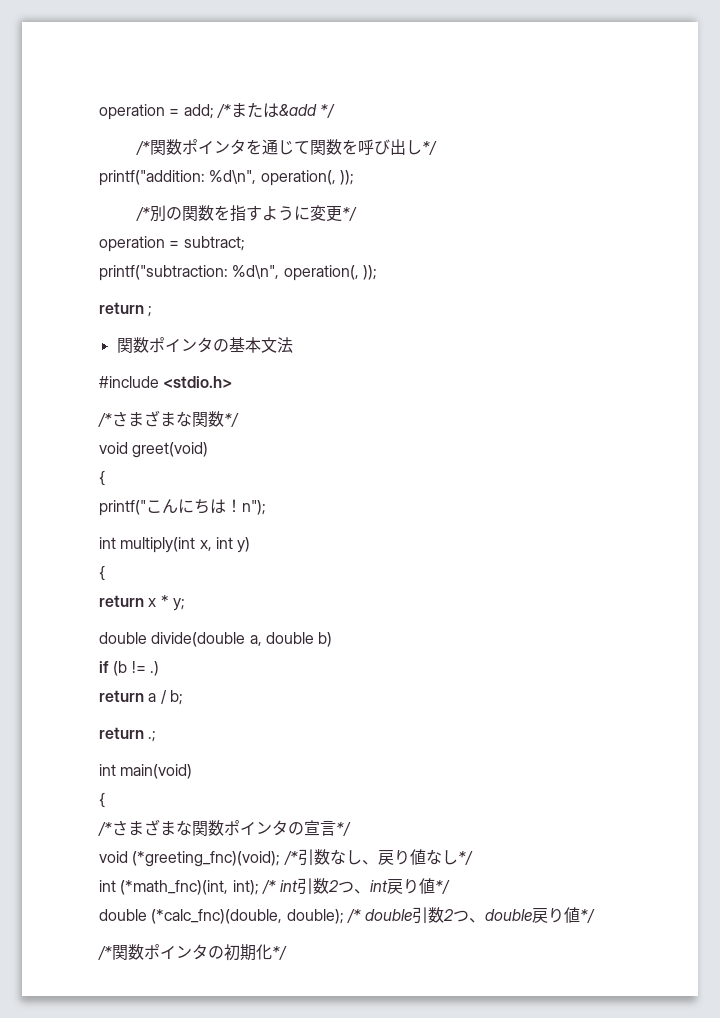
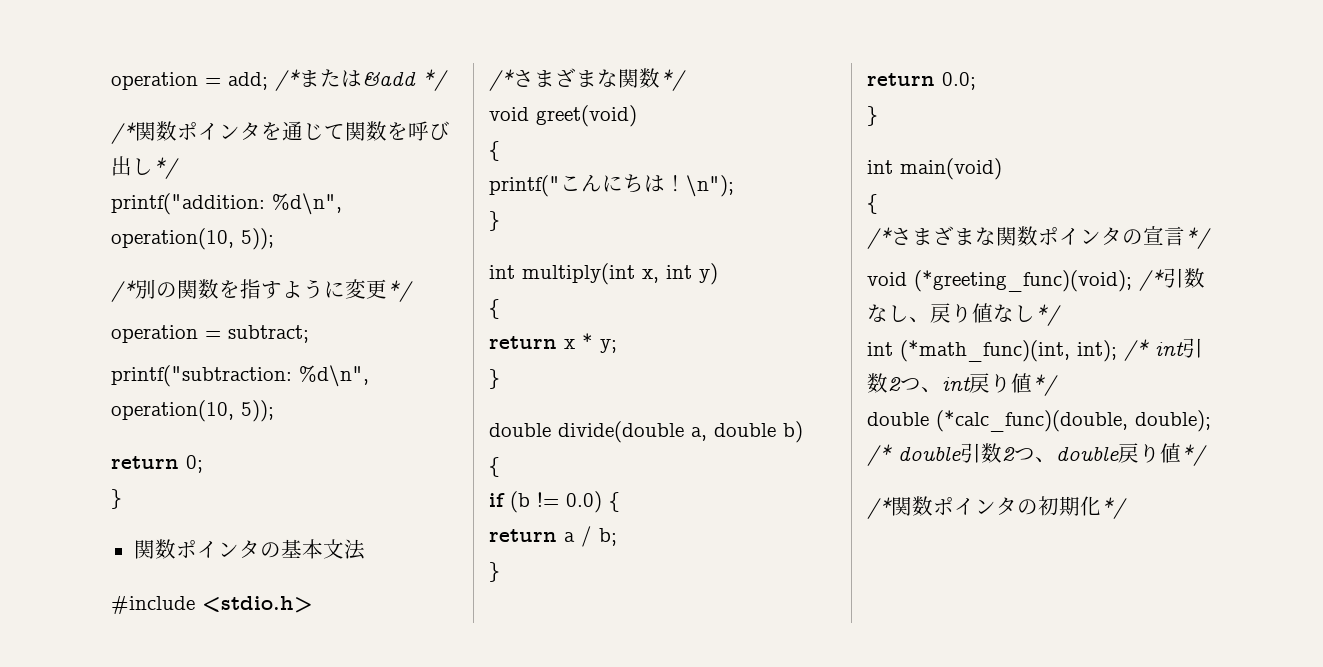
[260,170,354,186] operation(, )); -> [111,228,274,250] operation(10, 5));
[283,265,377,281] [99,302,153,317] operation(, )); // return ; -> [111,400,274,422] [111,455,203,473] [111,489,122,509] operation(10, 5)); // return 0; // }
[242,500,266,515] n"); -> [686,175,734,197] [489,211,500,231] \n"); // }
(185, 604) none -> [489,369,500,389] // }
(333, 639) none -> [489,457,500,477] // {
[149,661,159,676] .) -> [566,491,620,513] 0.0) {
[99,727,157,742] // return .; -> [489,562,500,582] [867,72,976,90] [867,106,878,126] // } // return 0.0; // }
[132,851,281,867] (*greeting_fnc)(void); -> [914,270,1132,292] (*greeting_func)(void);
[120,880,229,895] (*math_fnc)(int, -> [900,340,1070,362] (*math_func)(int,
[151,909,283,924] (*calc_fnc)(double, -> [936,410,1128,432] (*calc_func)(double,

